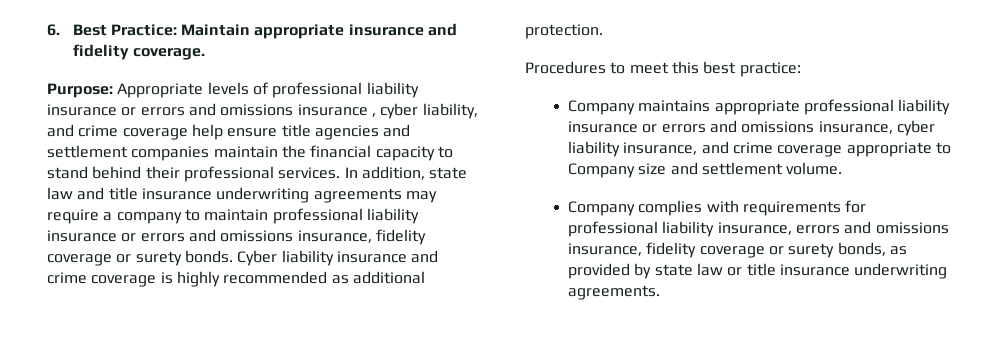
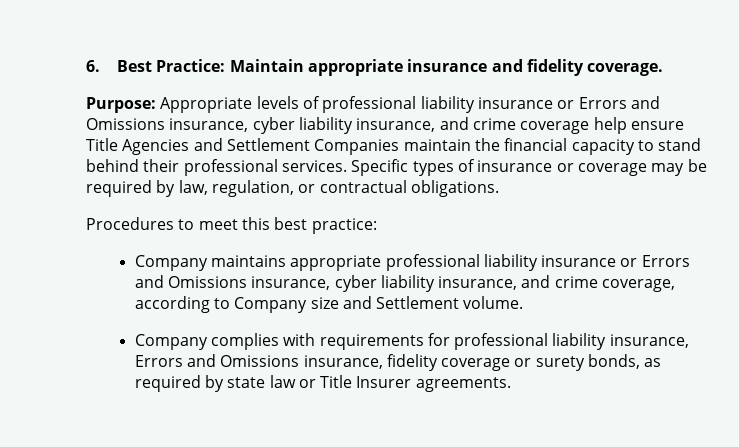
[140,103,478,119] errors and omissions insurance , cyber liability, -> [578,96,660,109] [86,117,436,134] Errors and Omissions insurance, cyber liability insurance,
[281,124,411,140] [47,145,210,161] title agencies and settlement companies -> [86,138,400,155] Title Agencies and Settlement Companies
[344,166,468,180] [47,187,437,203] [47,208,419,224] [47,229,426,245] [47,250,439,266] [47,271,425,287] [525,24,603,39] In addition, state law and title insurance underwriting agreements may require a company to maintain professional liability insurance or errors and omissions insurance, fidelity coverage or surety bonds. Cyber liability insurance and crime coverage is highly recommended as additional protection. -> [351,159,707,176] [86,180,499,197] Specific types of insurance or coverage may be required by law, regulation, or contractual obligations.
[661,120,936,136] [568,141,932,157] errors and omissions insurance, cyber liability insurance, and crime coverage appropriate -> [641,255,690,267] [134,275,676,292] [134,296,210,313] Errors and Omissions insurance, cyber liability insurance, and crime coverage, according
[702,162,784,175] settlement -> [376,296,460,309] Settlement
[796,221,949,234] errors and omissions -> [134,354,300,367] Errors and Omissions
[568,263,631,279] provided -> [134,375,201,392] required
[746,263,948,279] title insurance underwriting -> [320,375,412,388] Title Insurer

